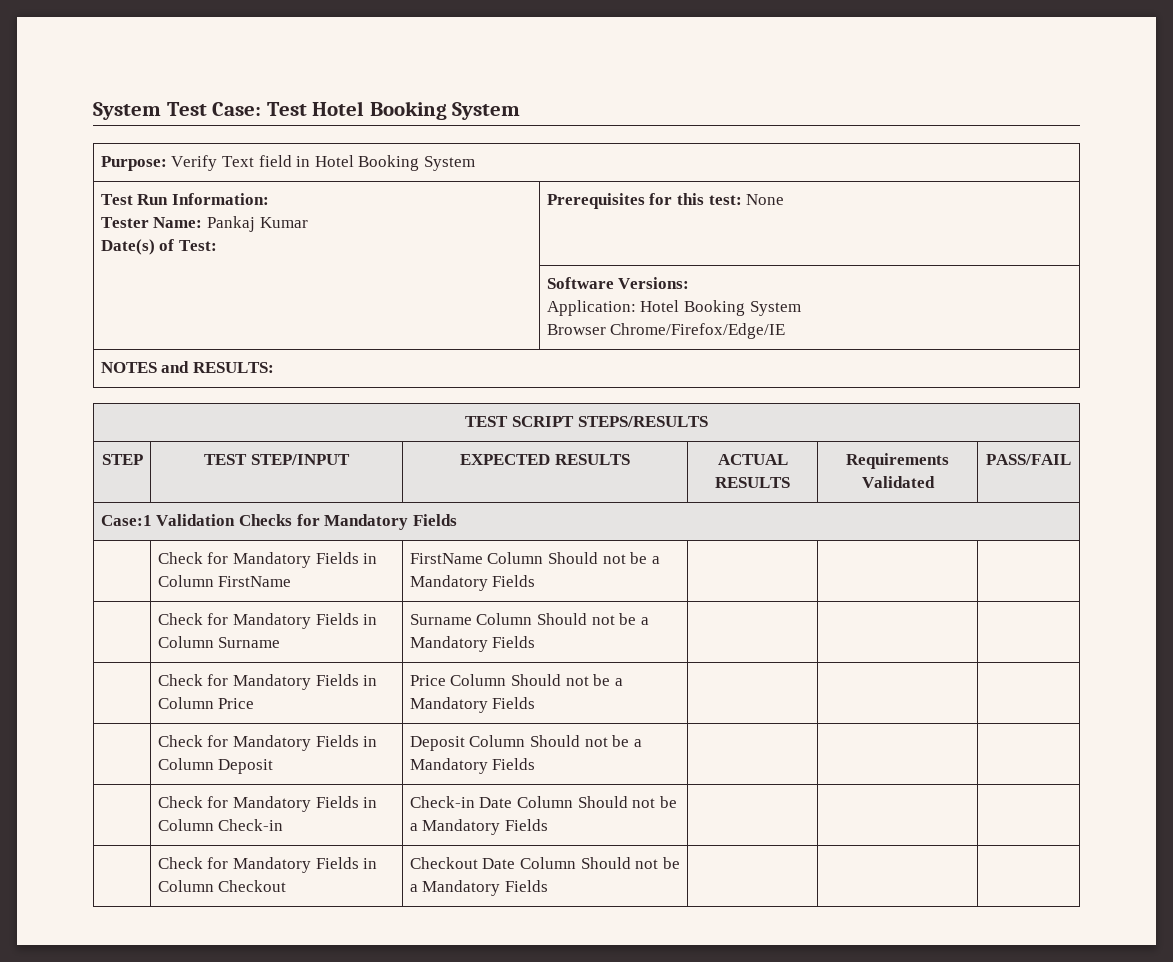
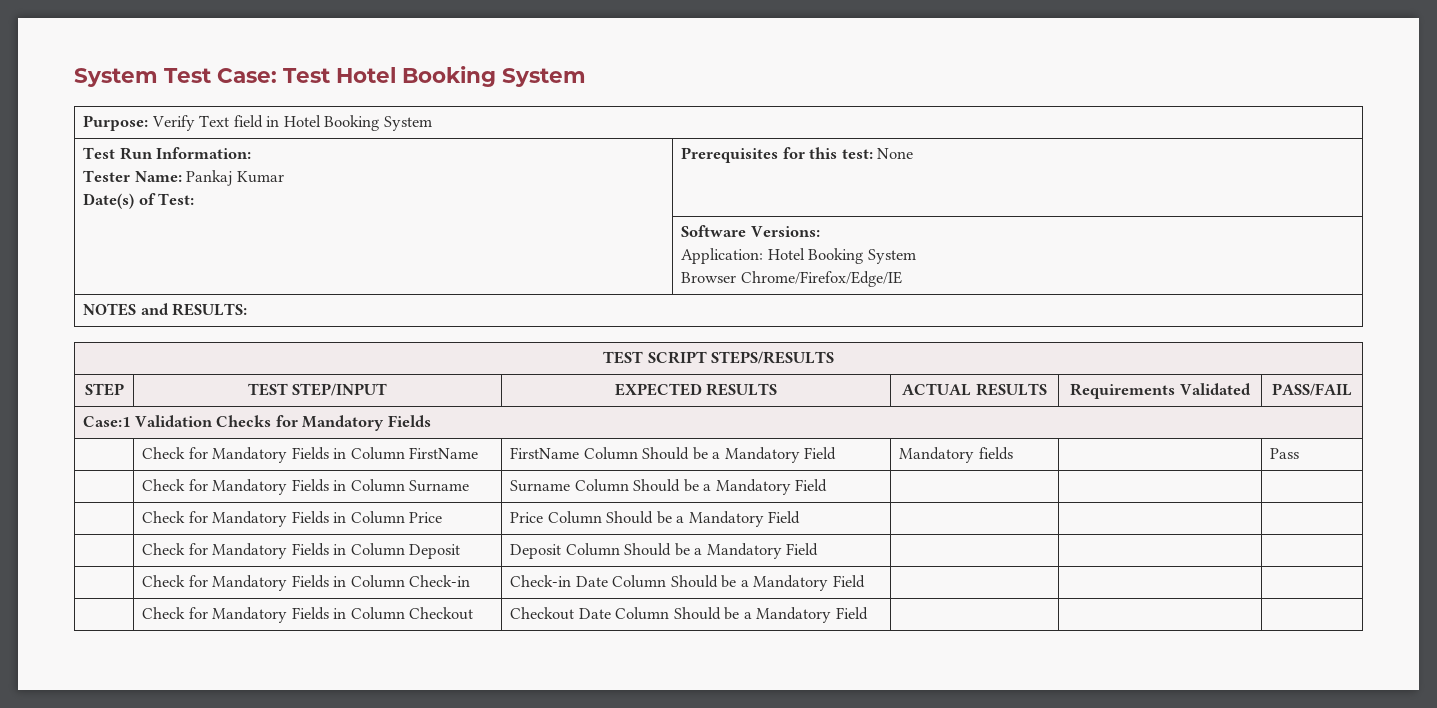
[602,552,660,564] [409,575,536,591] not be a Mandatory Fields | | | -> [692,447,837,463] [899,447,1013,463] [1270,448,1300,459] be a Mandatory Field | Mandatory fields | | Pass
[591,613,649,625] [409,636,536,652] not be a Mandatory Fields -> [683,479,828,495] be a Mandatory Field
[565,674,623,686] [409,697,536,713] not be a Mandatory Fields -> [656,511,801,527] be a Mandatory Field
[584,735,642,747] [409,758,536,774] not be a Mandatory Fields -> [674,543,819,559] be a Mandatory Field
[632,796,677,808] [409,819,548,835] not be a Mandatory Fields -> [721,575,865,591] be a Mandatory Field
[635,857,680,869] [409,880,548,896] not be a Mandatory Fields -> [724,607,868,623] be a Mandatory Field

